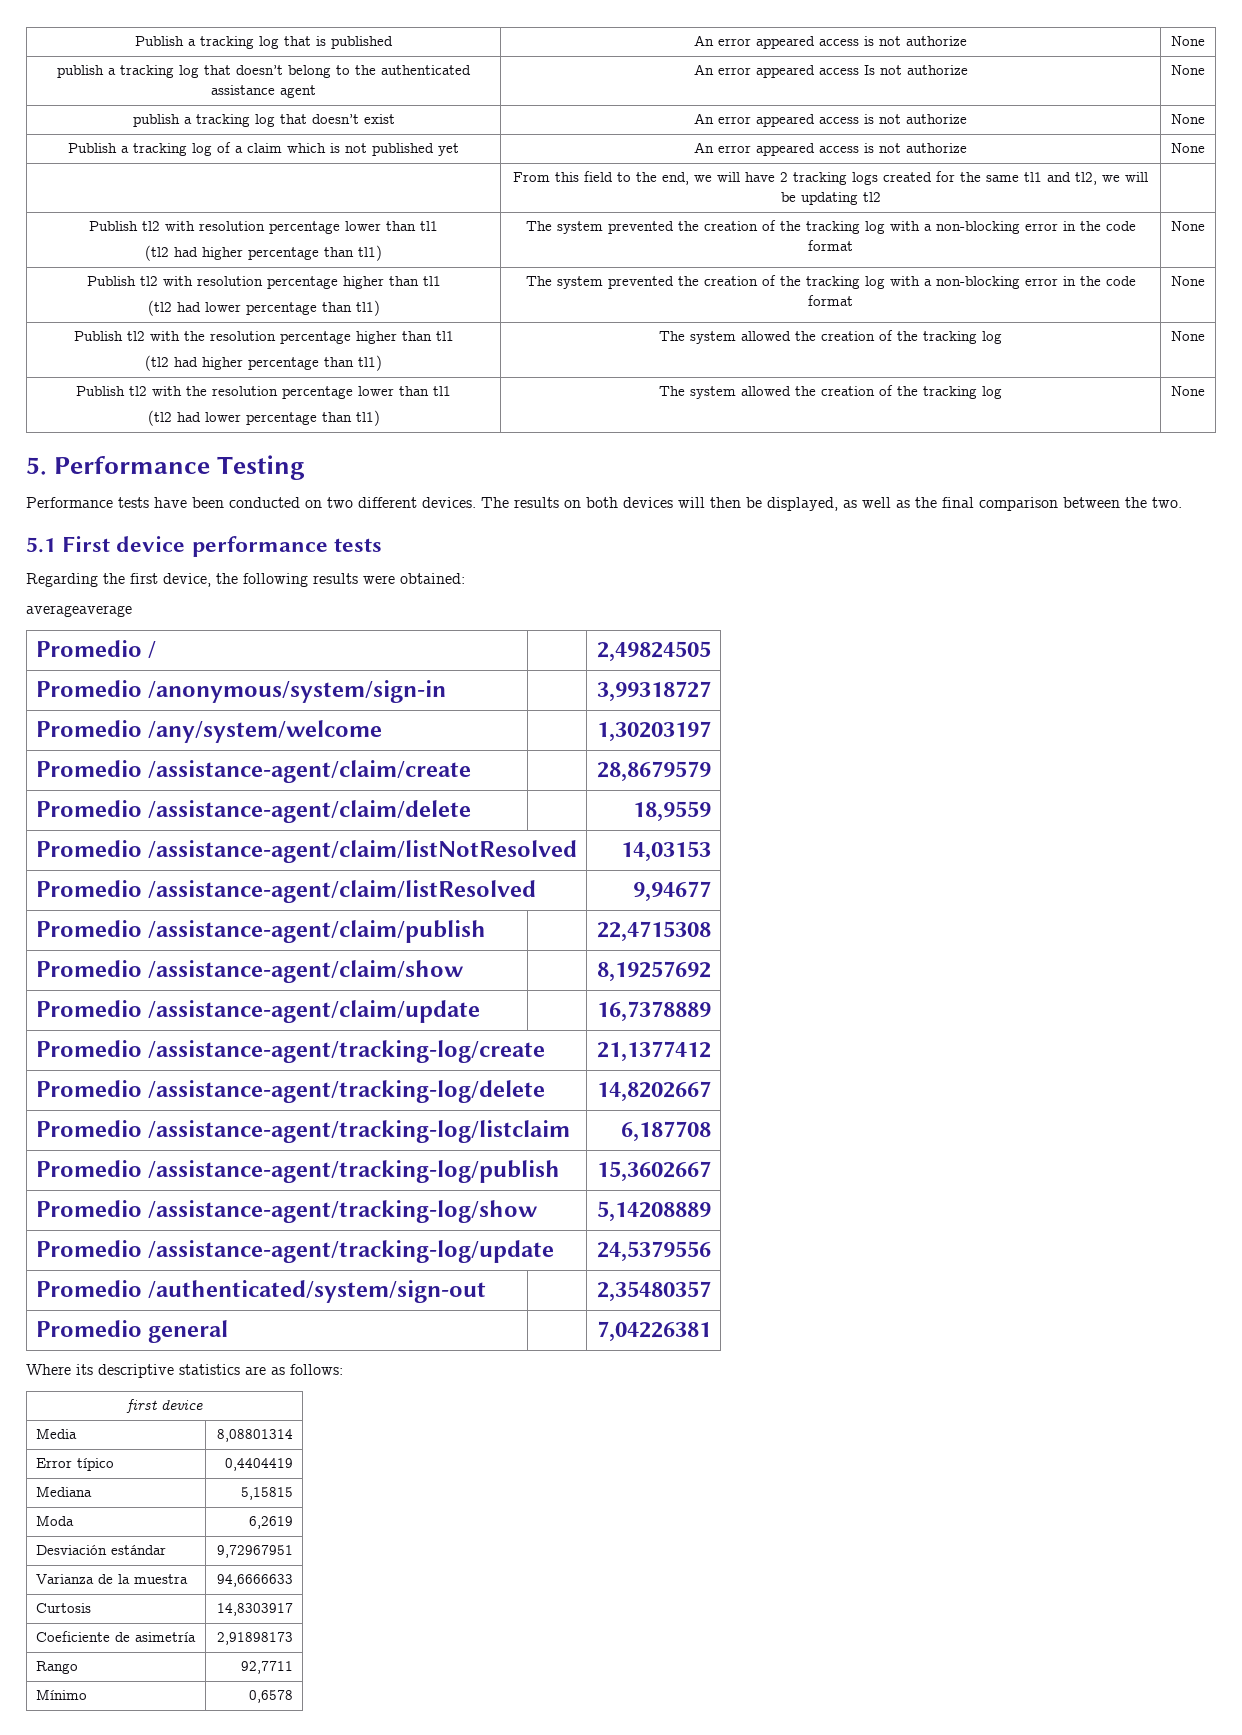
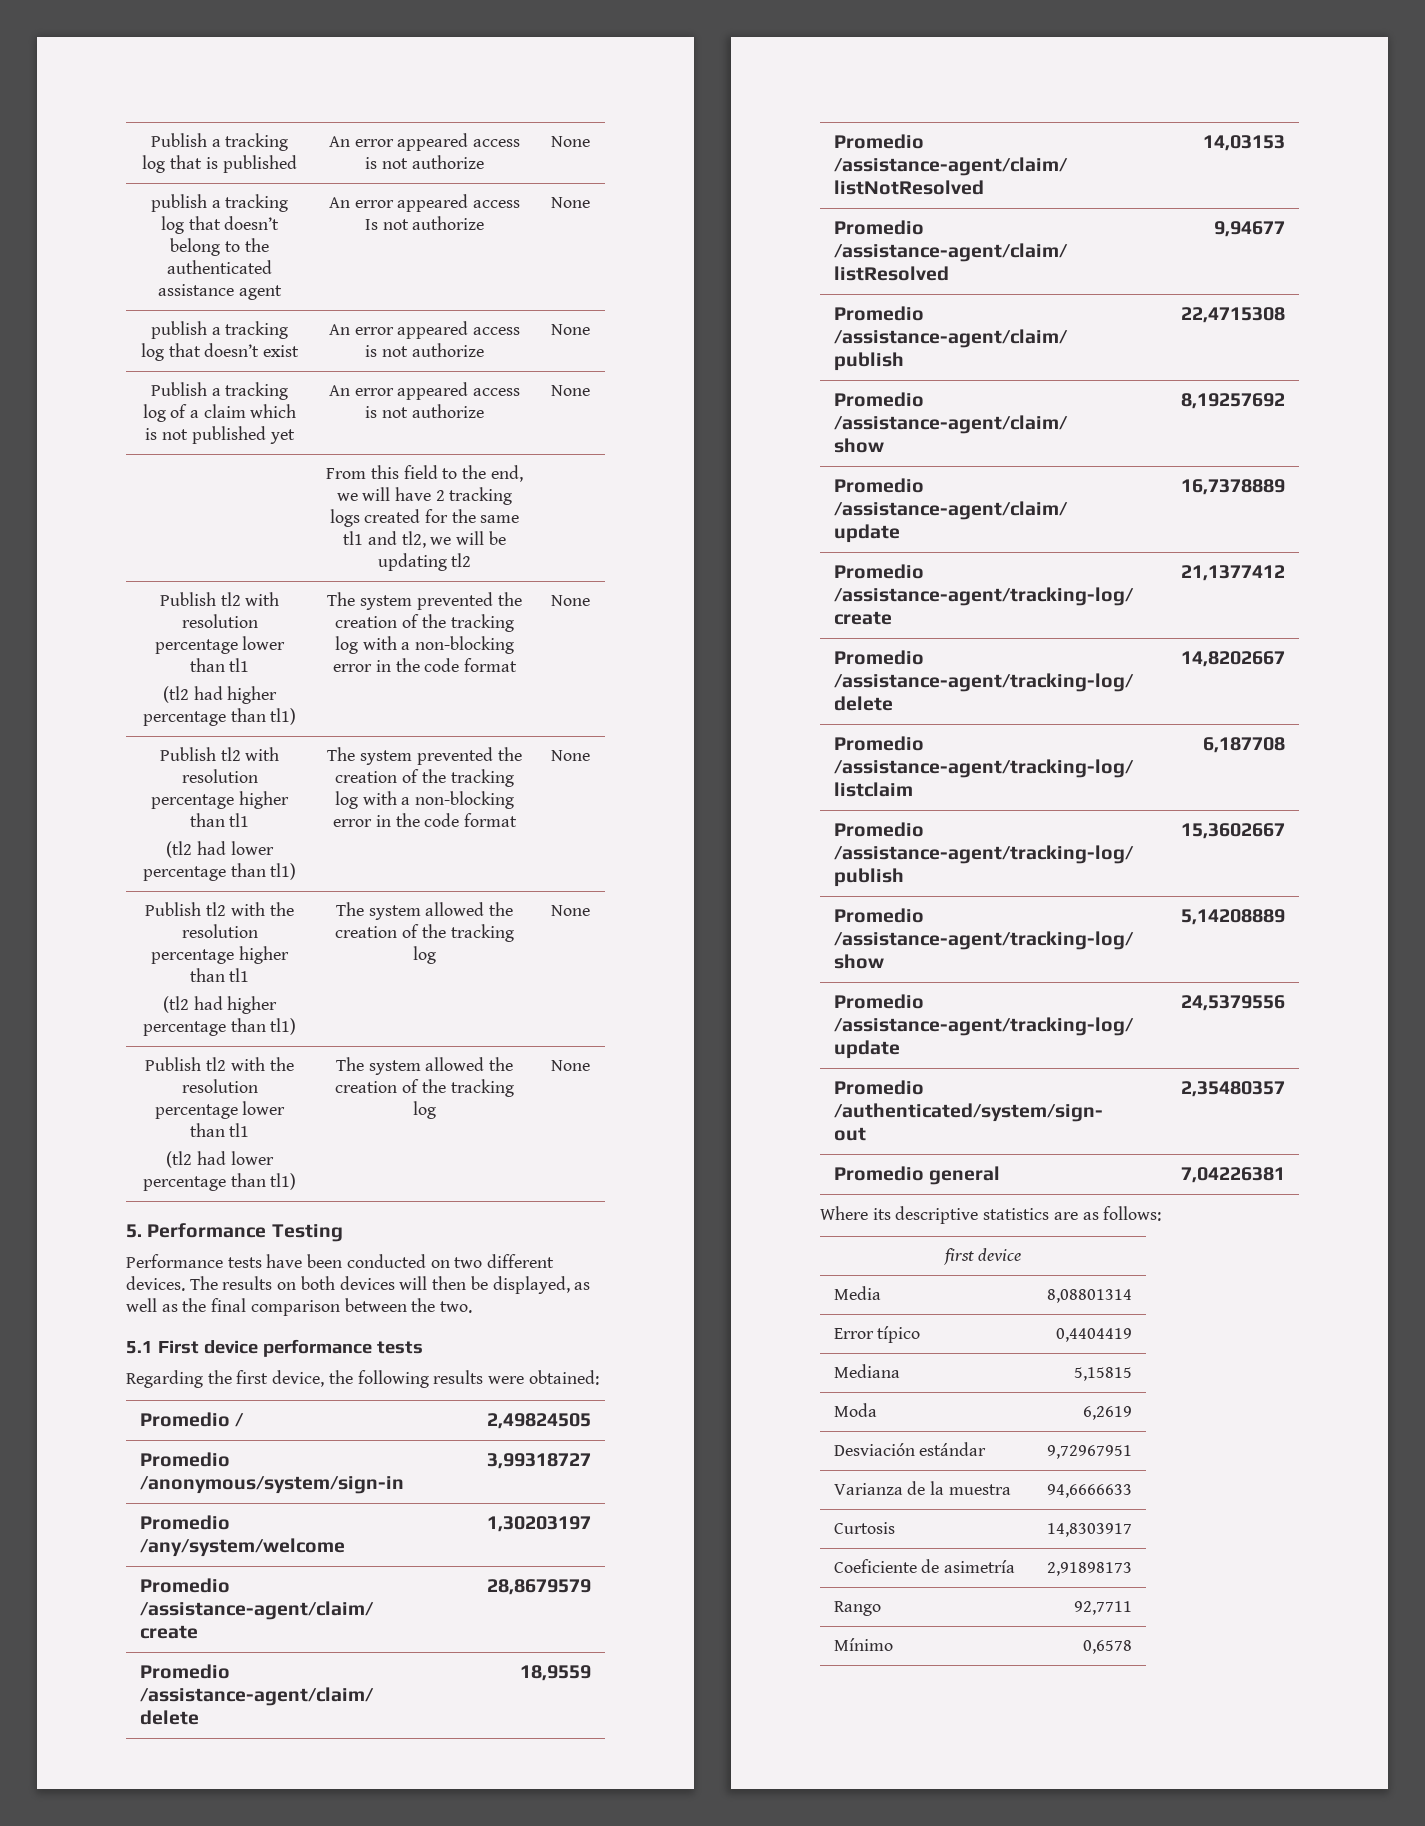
[26,605,132,617] // averageaverage -> (599, 1377) none

